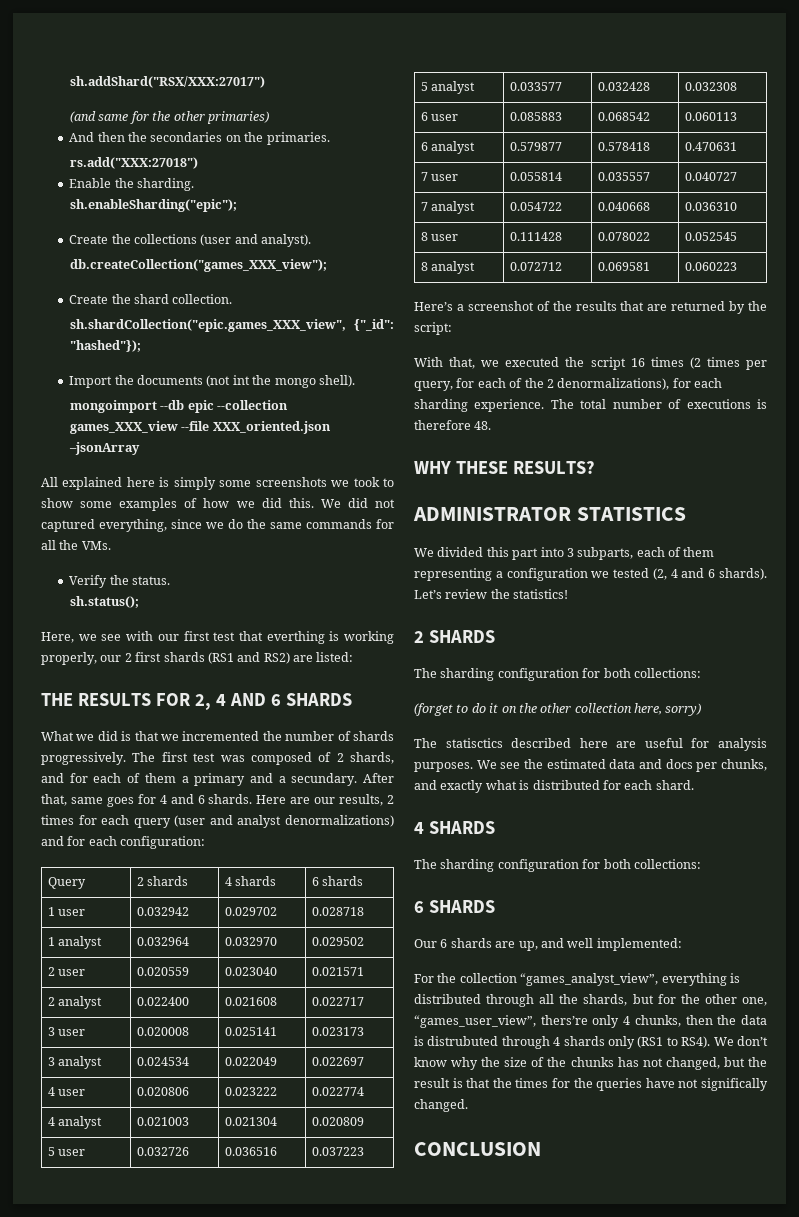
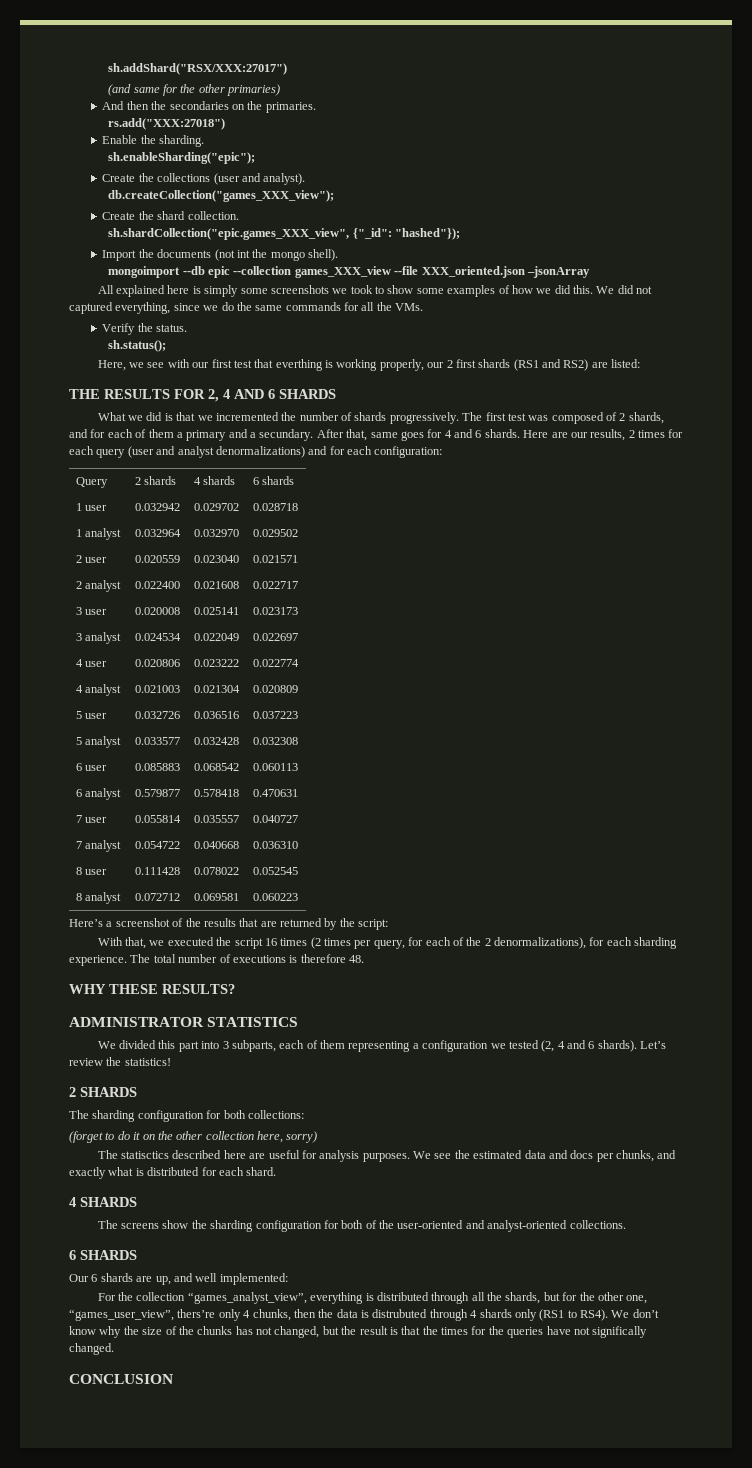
[440,859,701,872] sharding configuration for both collections: -> [121,1220,626,1232] screens show the sharding configuration for both of the user-oriented and analyst-oriented collections.

